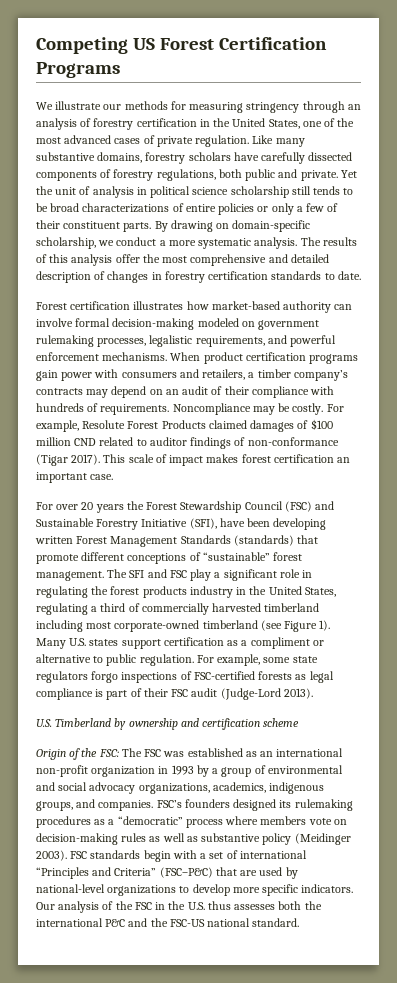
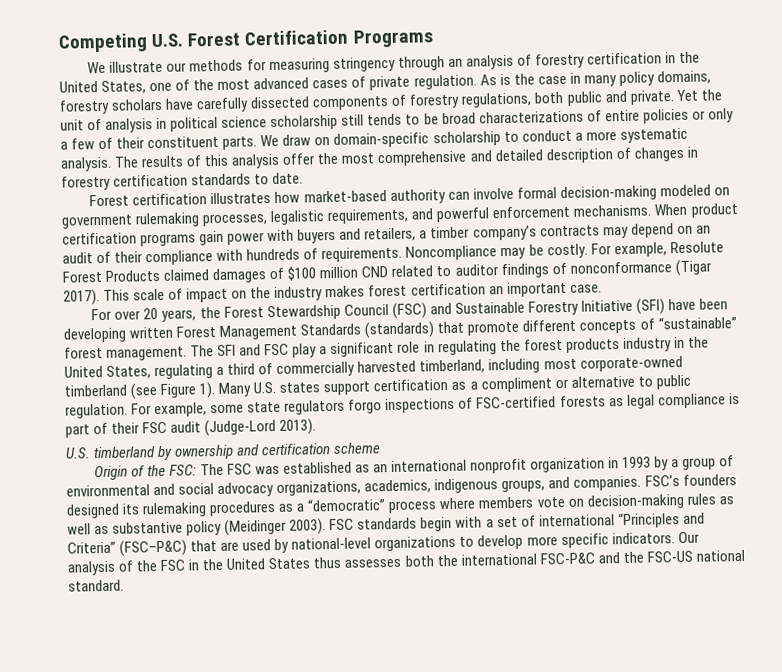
[132,38,155,50] US -> [151,33,184,48] U.S.
[252,135,305,147] [36,152,95,161] Like many substantive -> [479,71,655,87] As is the case in many policy
[154,220,311,232] [36,237,115,249] By drawing on domain-specific scholarship, we -> [260,131,519,148] We draw on domain-specific scholarship to
[121,372,177,378] consumers -> [297,228,337,244] buyers
[247,437,339,446] non-conformance -> [569,261,672,274] nonconformance
(204, 460) none -> [231,286,324,302] on the industry
[95,504,124,513] years -> [161,309,197,322] years,
[189,518,217,529] (SFI), -> [635,298,665,315] (SFI)
[127,553,187,564] conceptions -> [579,319,637,334] concepts
[264,603,320,612] timberland -> [419,359,486,374] timberland,
[55,718,112,727] Timberland -> [93,446,157,459] timberland
[36,765,88,777] non-profit -> [469,458,527,474] nonprofit
[187,902,205,910] U.S. -> [226,557,312,570] United States
[105,919,126,927] P&C -> [539,552,595,565] FSC-P&C

